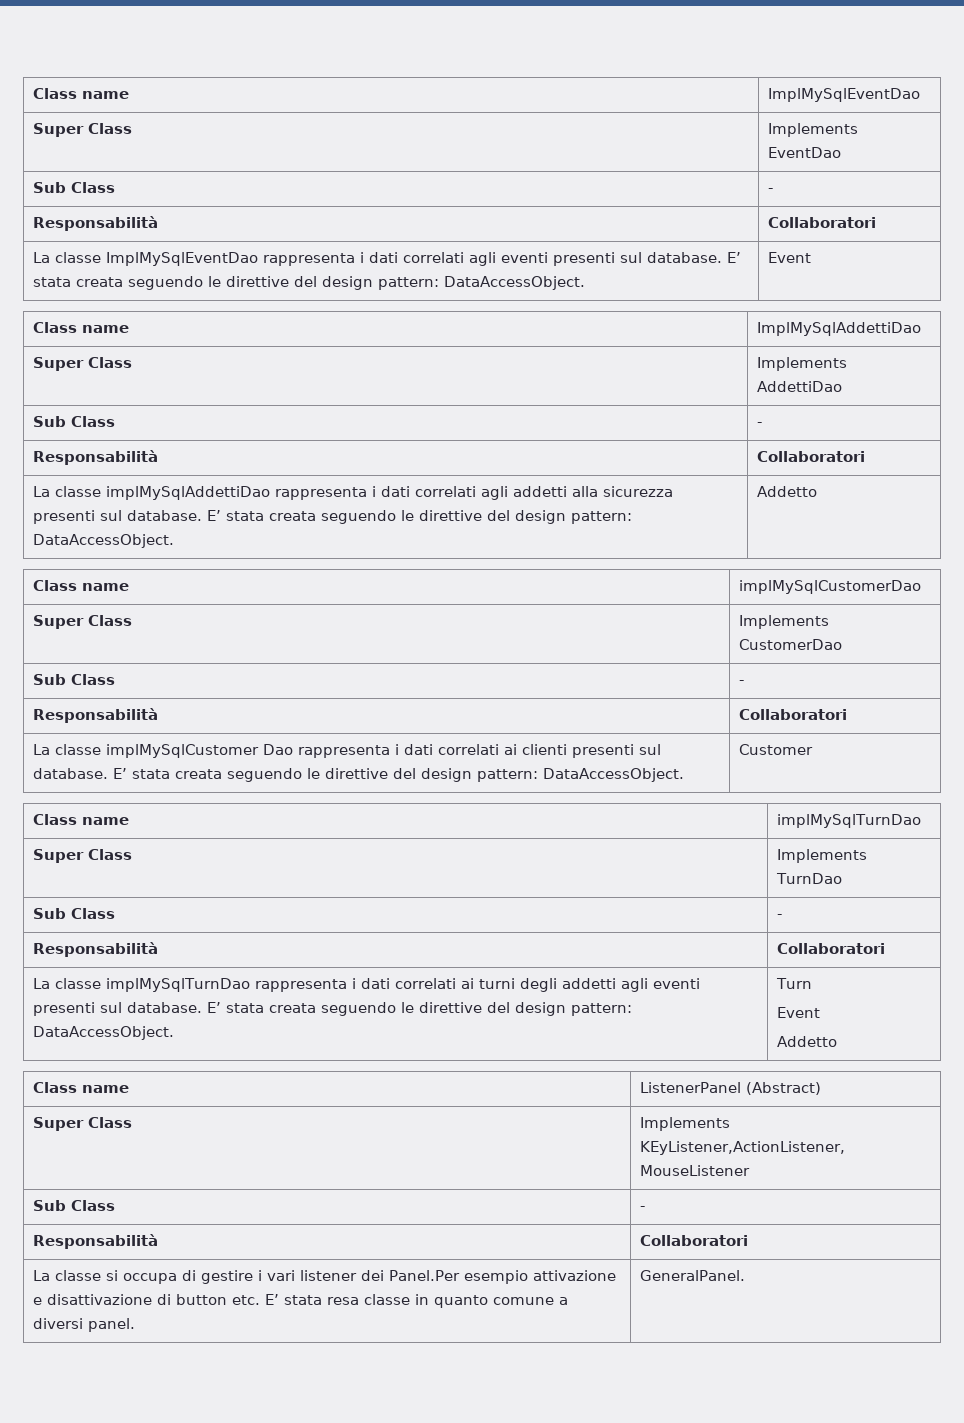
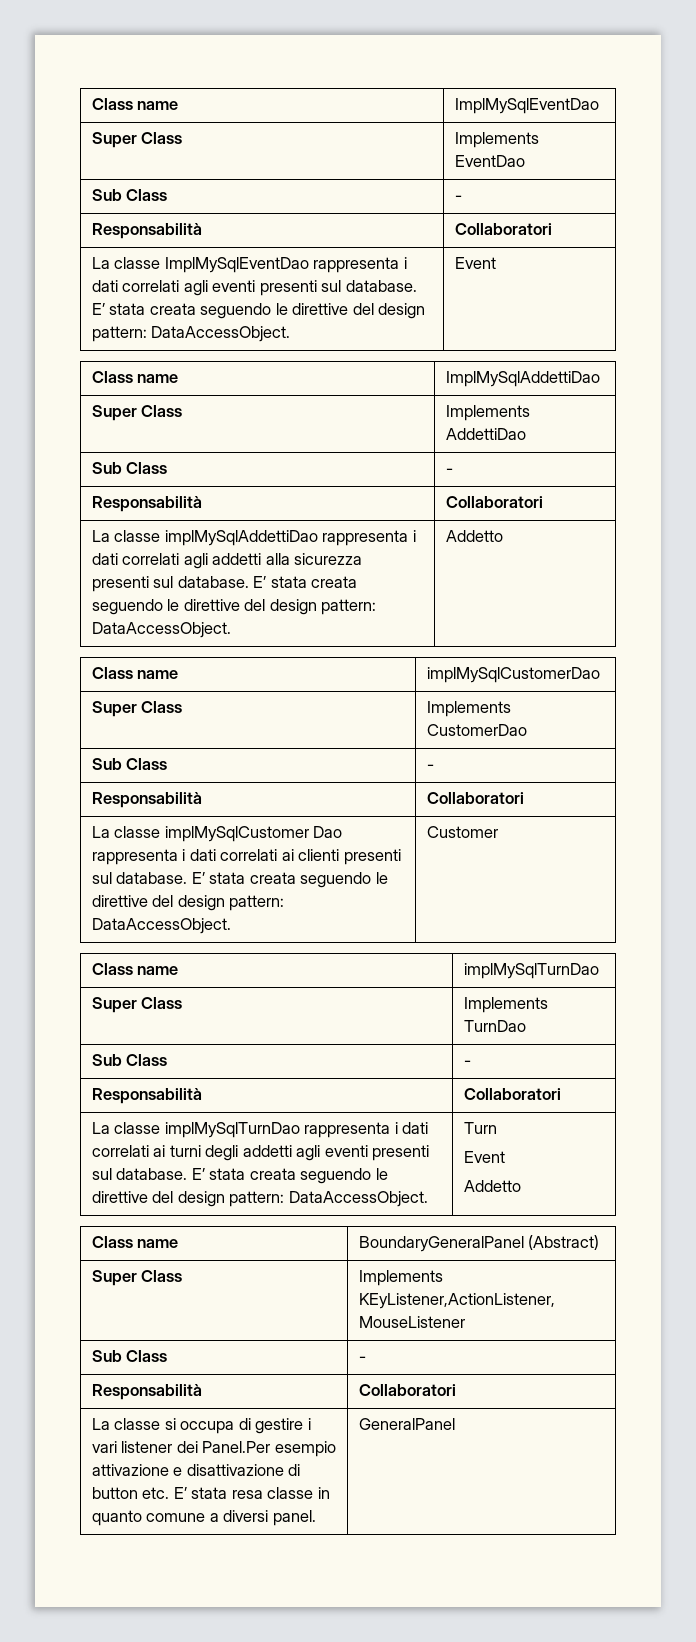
[640,1082,742,1093] ListenerPanel -> [358,1236,524,1252] BoundaryGeneralPanel
[640,1270,746,1281] GeneralPanel. -> [358,1418,455,1430] GeneralPanel

